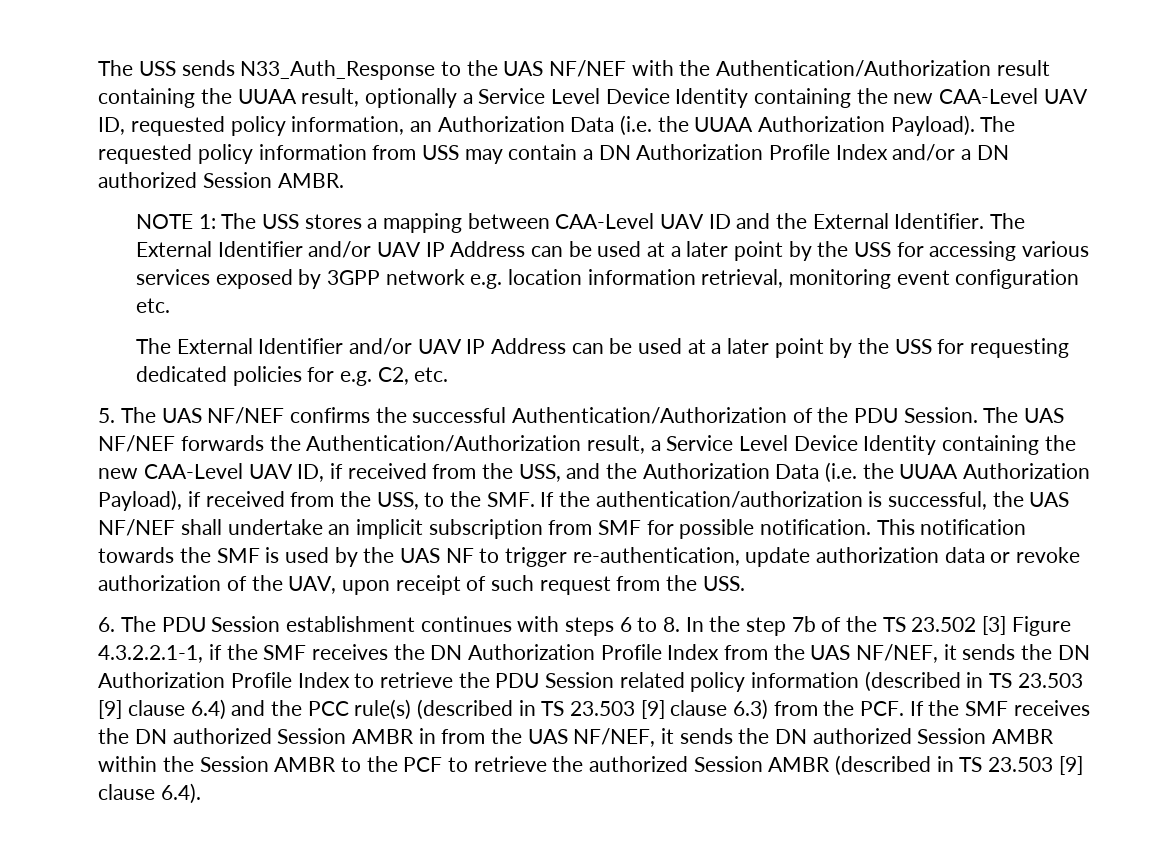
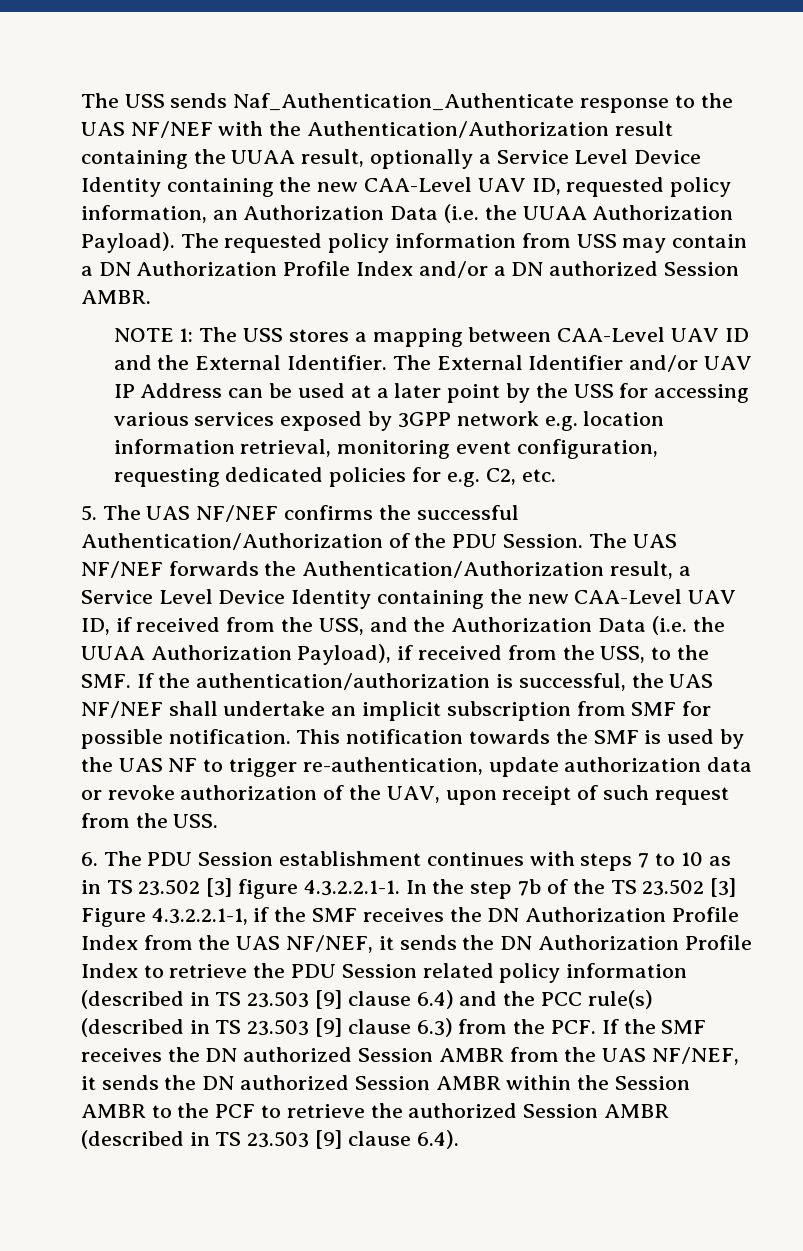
[240,60,436,80] N33_Auth_Response -> [233,93,670,113] Naf_Authentication_Authenticate response
[955,269,1080,289] [135,298,170,313] [135,338,965,358] configuration etc. // The External Identifier and/or UAV IP Address can be used at a later point by the USS for -> [516,439,658,459] configuration,
[619,617,681,632] 6 to 8. -> [638,852,731,868] [80,878,400,899] 7 to 10 as in TS 23.502 [3] figure 4.3.2.2.1-1.
[418,728,436,744] in -> (504, 1055) none

